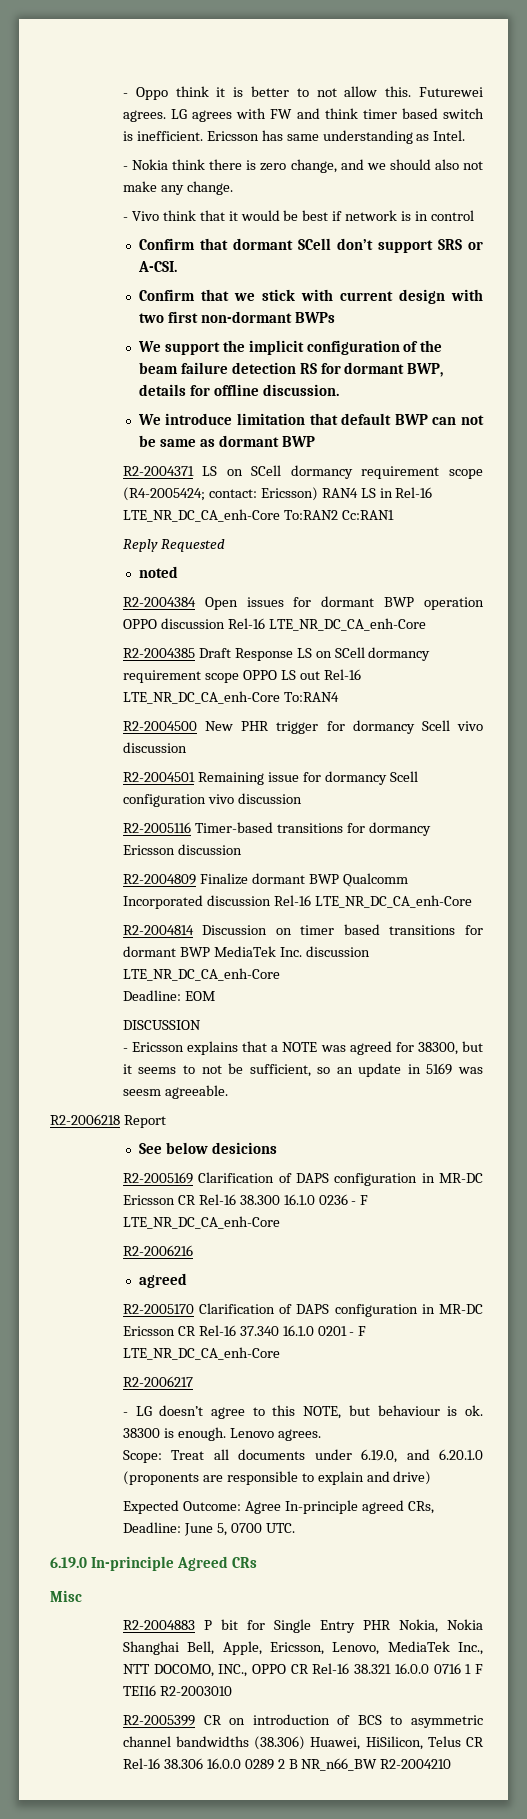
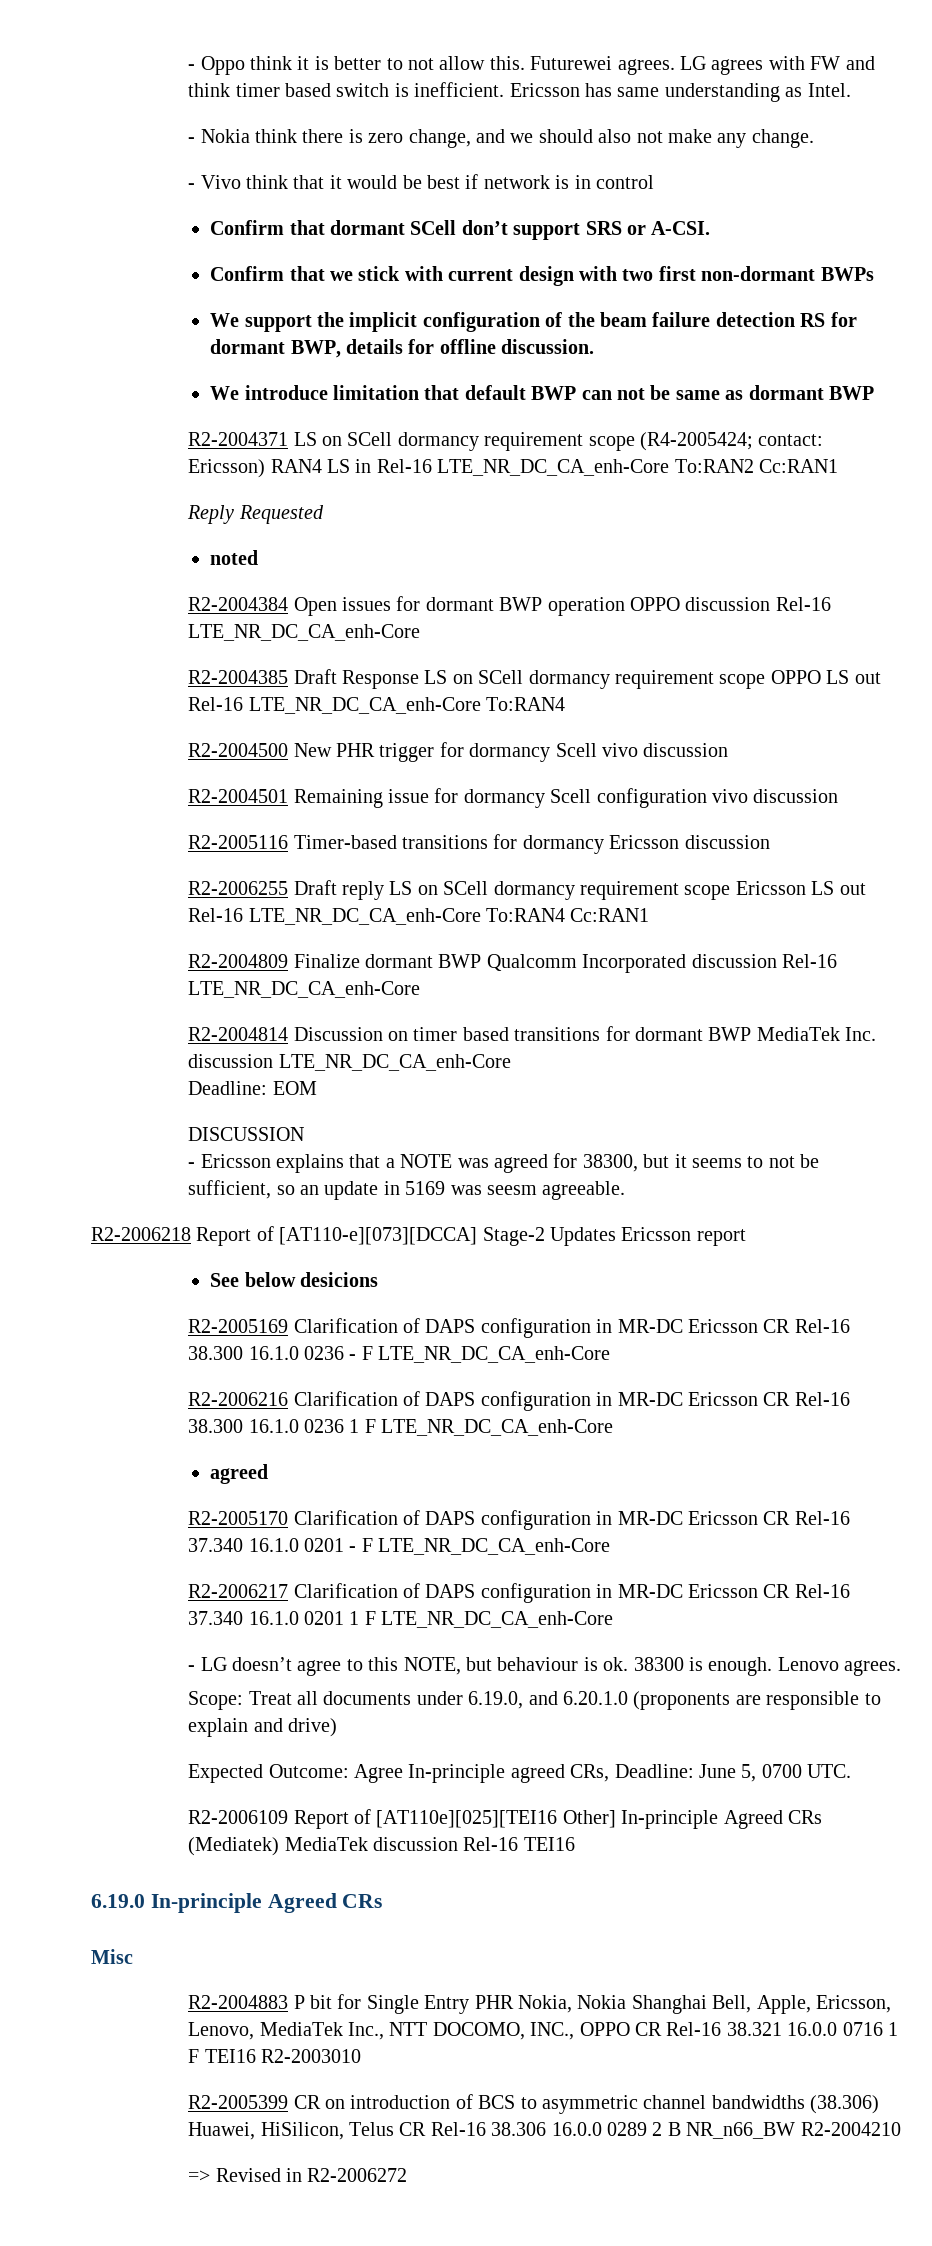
(242, 849) none -> [188,880,866,900] [188,908,650,925] // R2-2006255 Draft reply LS on SCell dormancy requirement scope Ericsson LS out Rel-16 LTE_NR_DC_CA_enh-Core To:RAN4 Cc:RAN1
(166, 1121) none -> [256,1226,746,1246] of [AT110-e][073][DCCA] Stage-2 Updates Ericsson report
(193, 1250) none -> [293,1391,850,1411] [188,1419,614,1436] Clarification of DAPS configuration in MR-DC Ericsson CR Rel-16 38.300 16.1.0 0236 1 F LTE_NR_DC_CA_enh-Core
(193, 1381) none -> [293,1583,850,1603] [188,1611,614,1628] Clarification of DAPS configuration in MR-DC Ericsson CR Rel-16 37.340 16.1.0 0201 1 F LTE_NR_DC_CA_enh-Core
(295, 1528) none -> [188,1809,823,1829] [188,1837,575,1856] // R2-2006109 Report of [AT110e][025][TEI16 Other] In-principle Agreed CRs (Mediatek) MediaTek discussion Rel-16 TEI16
(452, 1764) none -> [188,2168,408,2182] // => Revised in R2-2006272

